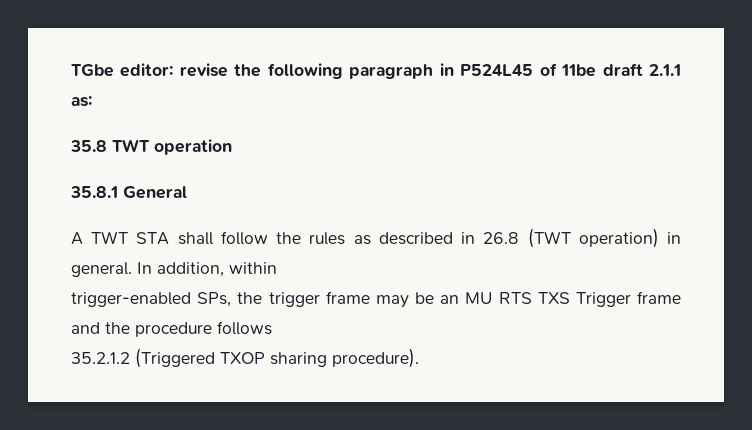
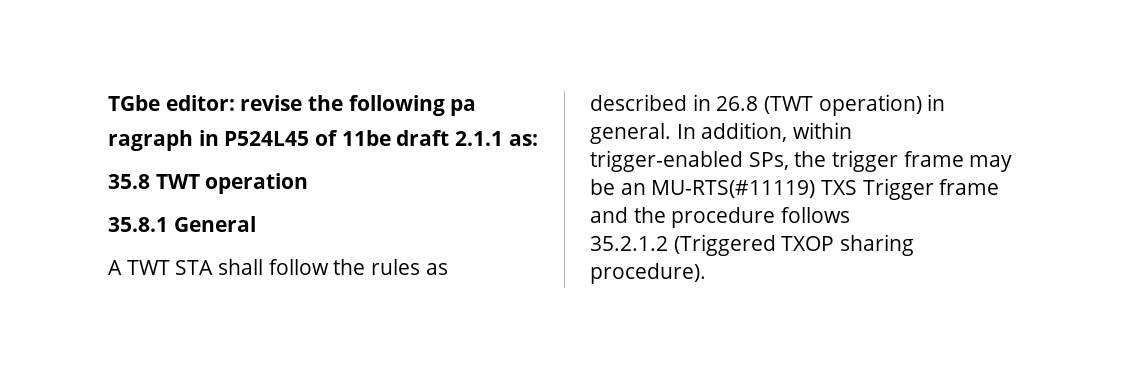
[349,64,434,79] paragraph -> [450,99,477,116] [108,130,193,151] pa // ragraph
[465,292,532,304] MU RTS -> [651,180,816,198] MU-RTS(#11119)

